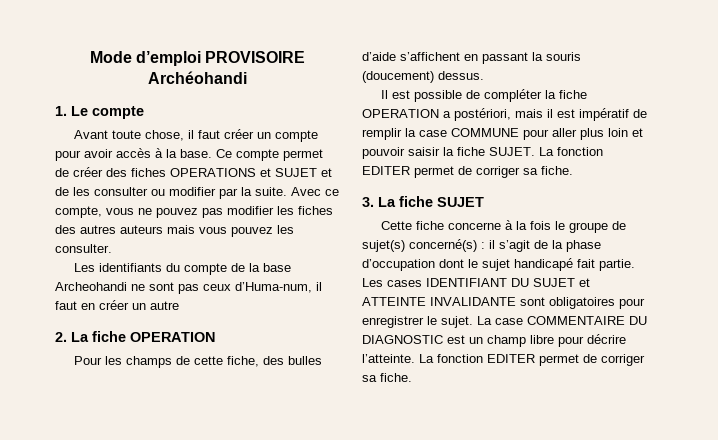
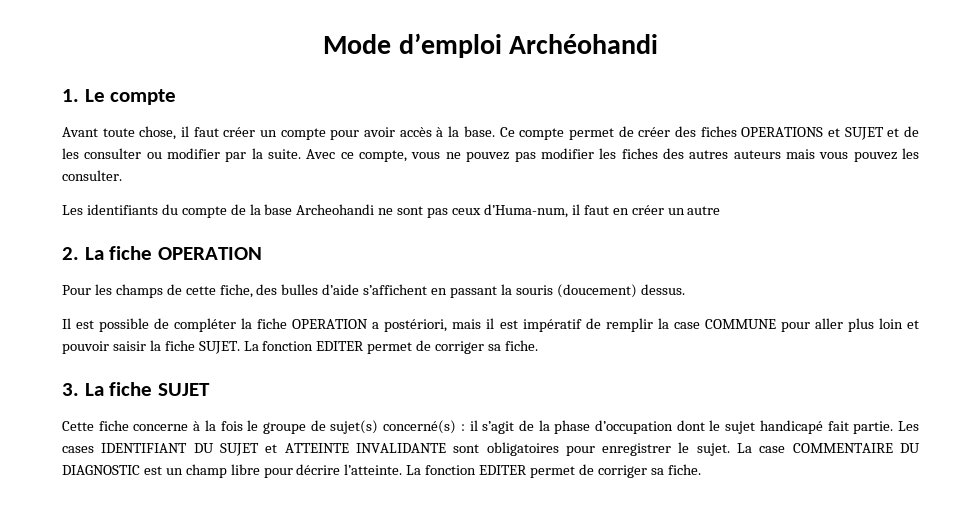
[205,51,306,63] PROVISOIRE -> (502, 45) none

